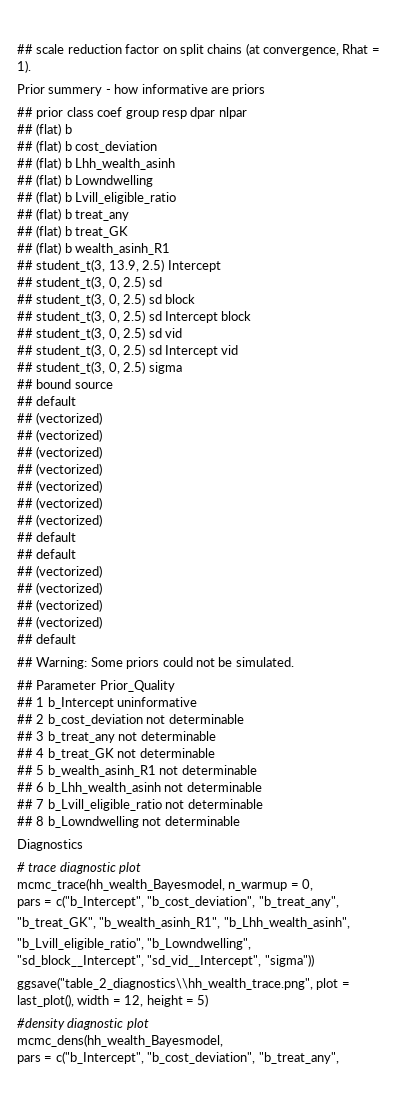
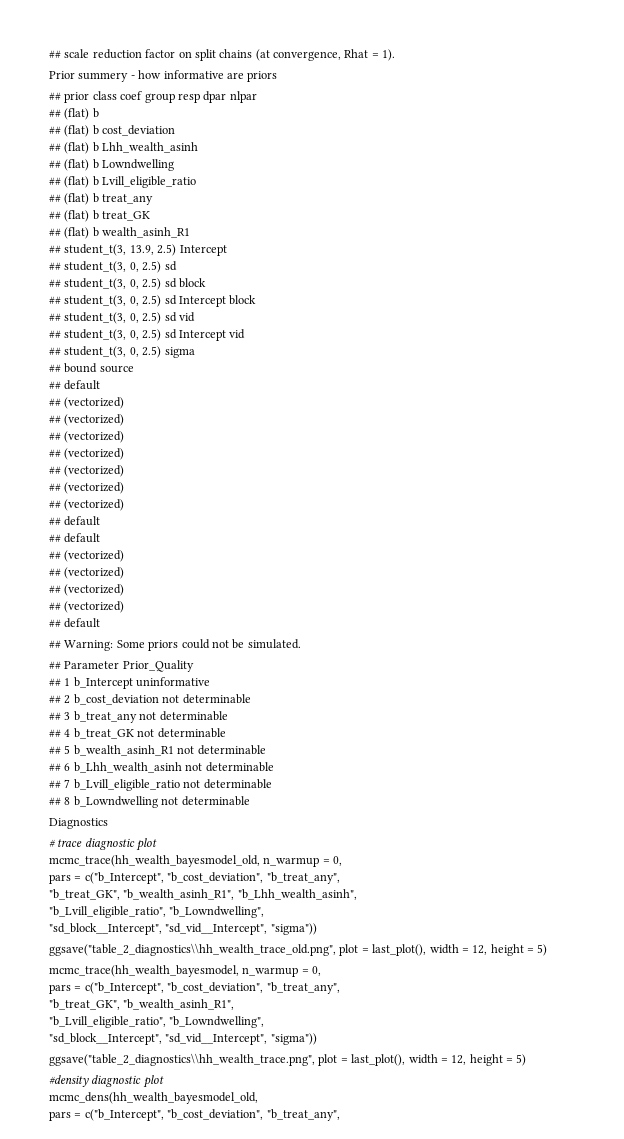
[17,878,225,891] mcmc_trace(hh_wealth_Bayesmodel, -> [49,855,260,867] mcmc_trace(hh_wealth_bayesmodel_old,
(314, 960) none -> [49,943,548,956] [49,965,322,977] [49,982,340,994] [49,999,235,1010] [49,1016,265,1028] [49,1033,317,1045] // ggsave("table_2_diagnostics\\hh_wealth_trace_old.png", plot = last_plot(), width = 12, height = 5) // mcmc_trace(hh_wealth_bayesmodel, n_warmup = 0, // pars = c("b_Intercept", "b_cost_deviation", "b_treat_any", // "b_treat_GK", "b_wealth_asinh_R1", // "b_Lvill_eligible_ratio", "b_Lowndwelling", // "sd_block__Intercept", "sd_vid__Intercept", "sigma"))
[17,1034,223,1047] mcmc_dens(hh_wealth_Bayesmodel, -> [49,1092,258,1104] mcmc_dens(hh_wealth_bayesmodel_old,

